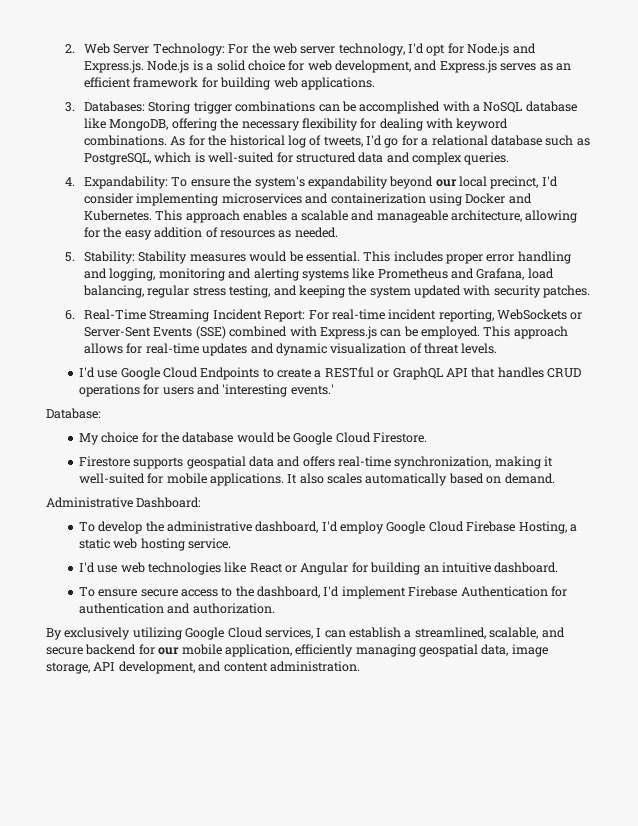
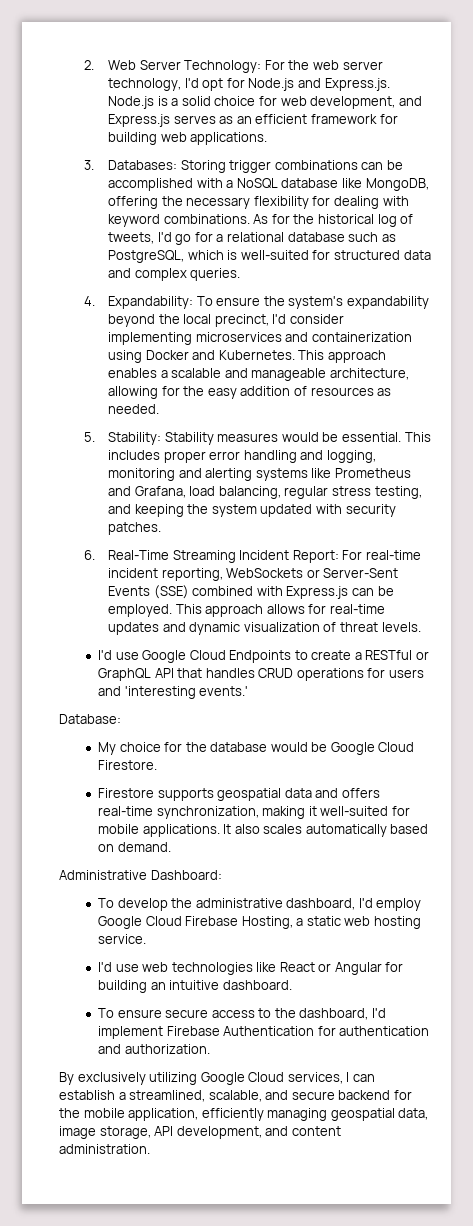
[435,179,457,187] our -> [158,314,180,324] the
[158,647,180,655] our -> [59,1108,80,1118] the

